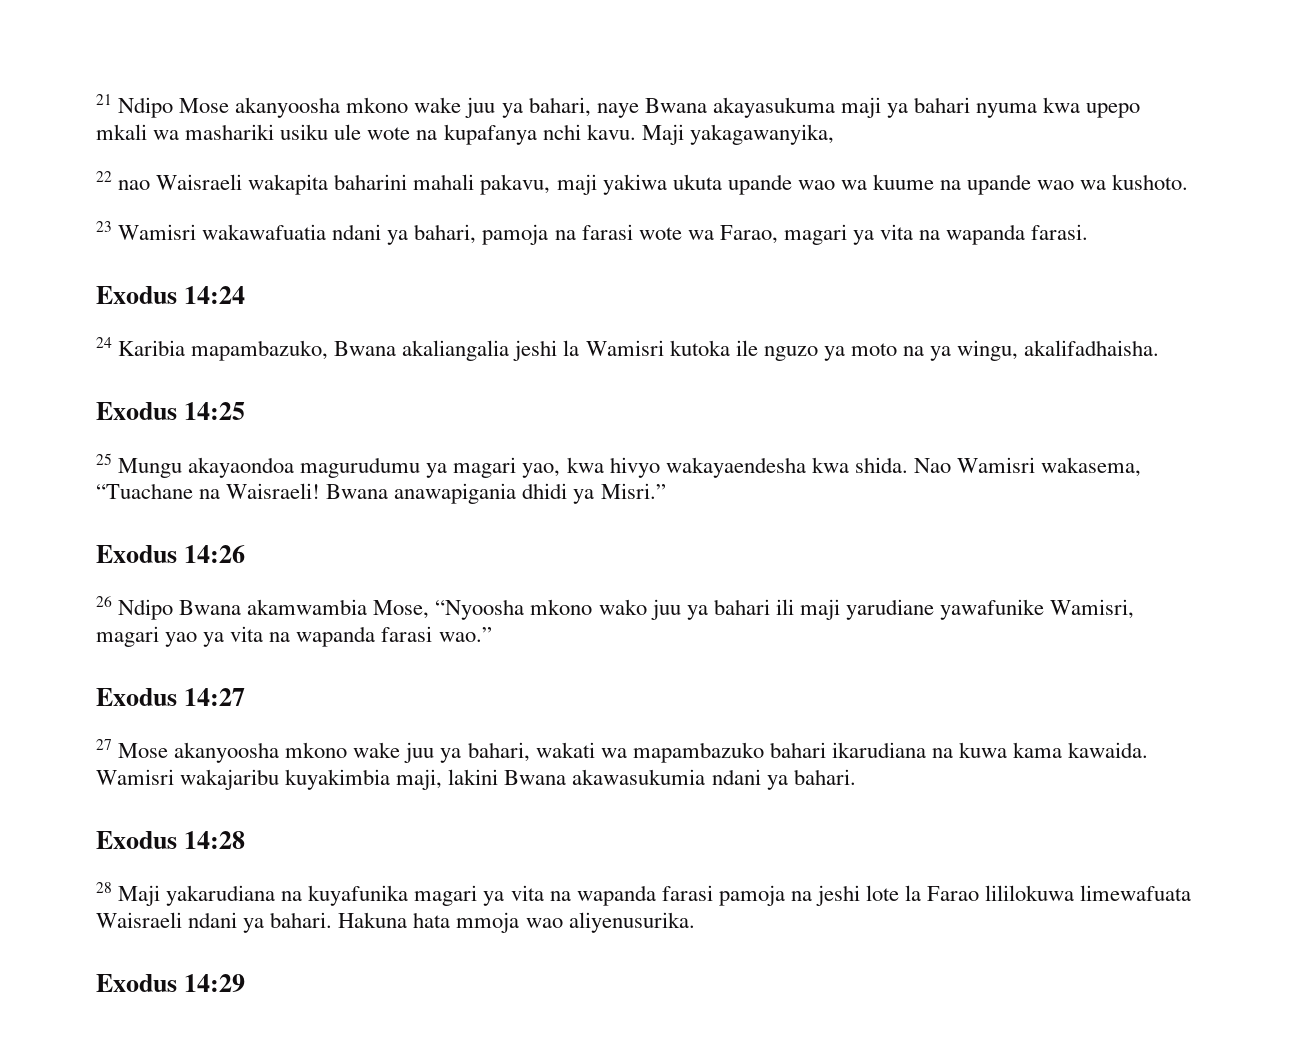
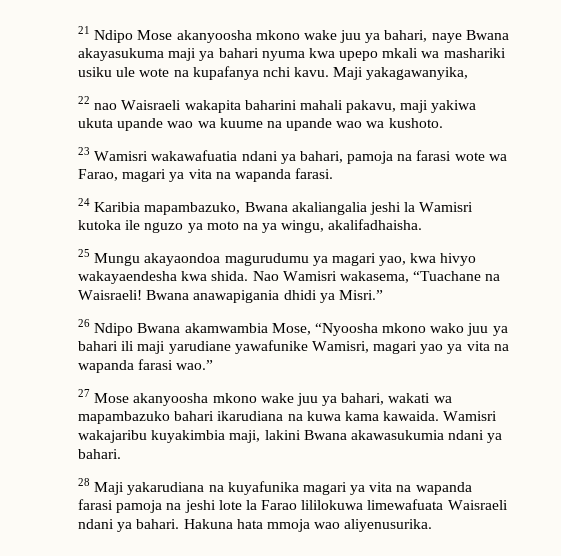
[96,286,246,304] // Exodus 14:24 -> (334, 173) none
[96,402,246,420] // Exodus 14:25 -> (423, 224) none
[96,545,246,563] // Exodus 14:26 -> (383, 295) none
[96,688,246,706] // Exodus 14:27 -> (214, 365) none
[96,831,246,849] // Exodus 14:28 -> (121, 454) none
[96,974,246,992] // Exodus 14:29 -> (433, 525) none

